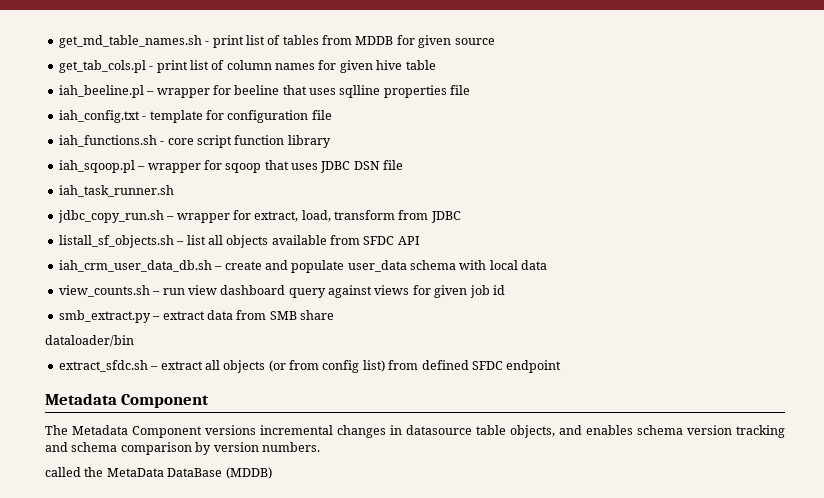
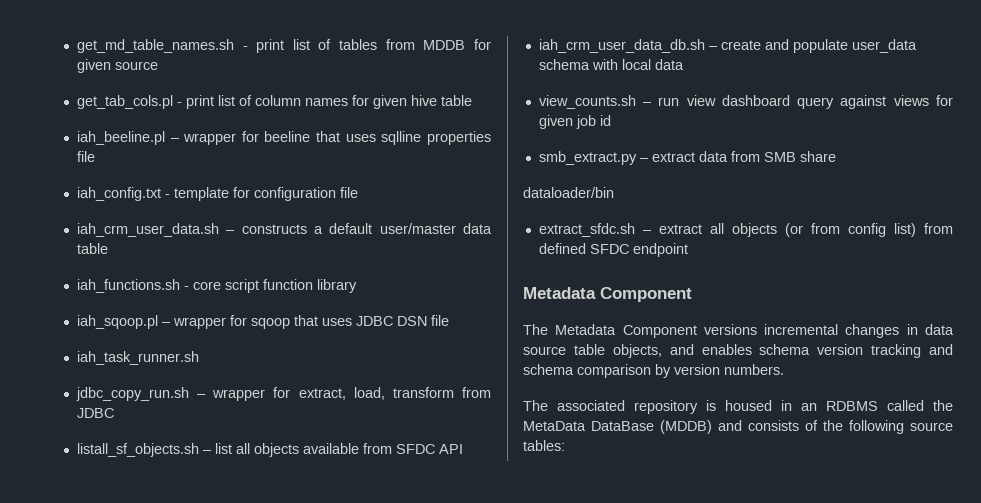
(332, 115) none -> [76,223,493,237] [76,243,108,254] // iah_crm_user_data.sh – constructs a default user/master data table
[406,425,472,435] datasource -> [925,324,954,335] [523,346,566,355] data source
(320, 447) none -> [523,400,878,414] The associated repository is housed in an RDBMS
(272, 473) none -> [718,420,953,434] [523,440,565,451] and consists of the following source tables:

